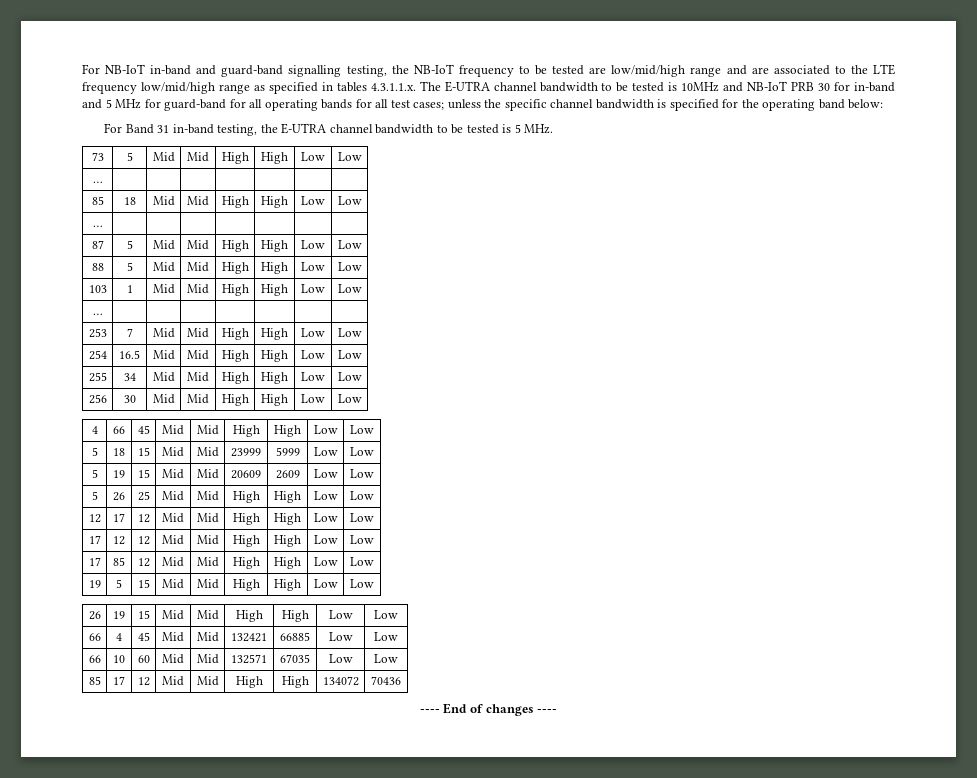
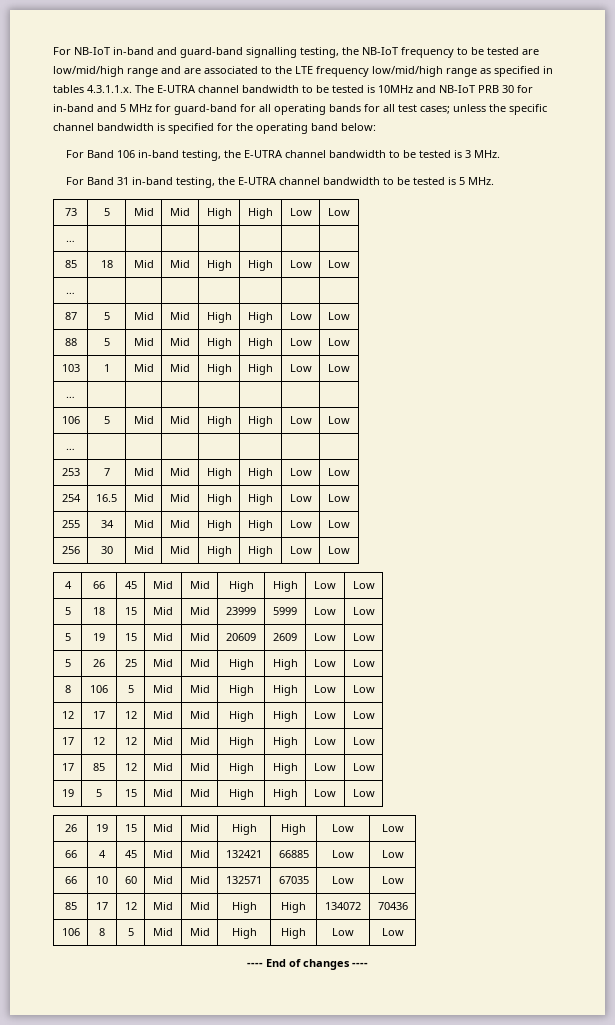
(884, 104) none -> [65,150,500,161] // For Band 106 in-band testing, the E-UTRA channel bandwidth to be tested is 3 MHz.
(103, 314) none -> [61,416,80,424] [103,416,110,424] [133,416,154,424] [170,416,190,424] [206,416,232,427] [248,416,273,427] [289,416,312,424] [328,416,350,424] [66,448,75,450] // 106 | 5 | Mid | Mid | High | High | Low | Low // … | | | | | | |
(374, 495) none -> [64,685,71,693] [90,685,108,693] [127,685,134,693] [153,685,173,693] [189,685,210,693] [228,685,254,696] [272,685,298,696] [314,685,336,693] [352,685,375,693] // 8 | 106 | 5 | Mid | Mid | High | High | Low | Low
(401, 680) none -> [61,928,80,936] [99,928,105,936] [127,928,134,936] [153,928,173,936] [189,928,210,936] [231,928,257,939] [281,928,306,939] [332,928,354,936] [381,928,404,936] // 106 | 8 | 5 | Mid | Mid | High | High | Low | Low

